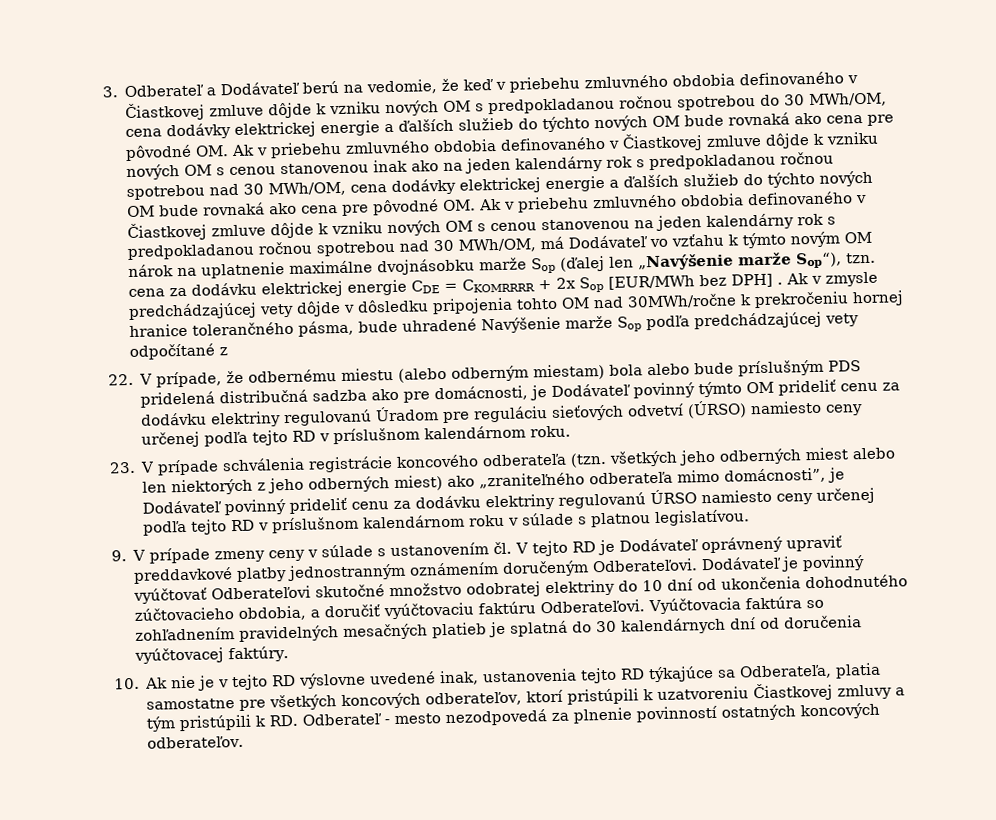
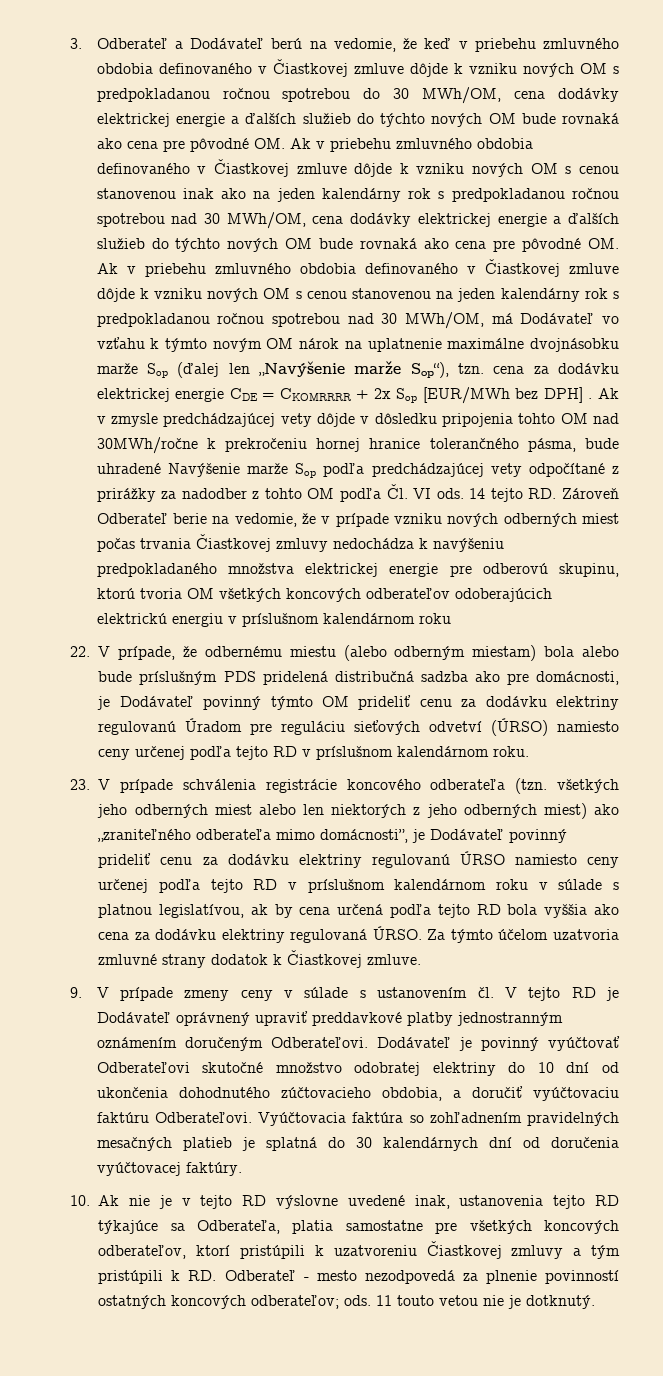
(229, 351) none -> [96,484,619,502] [96,513,619,527] [96,534,504,552] [96,563,620,577] [96,588,552,602] [96,613,451,627] prirážky za nadodber z tohto OM podľa Čl. VI ods. 14 tejto RD. Zároveň Odberateľ berie na vedomie, že v prípade vzniku nových odberných miest počas trvania Čiastkovej zmluvy nedochádza k navýšeniu predpokladaného množstva elektrickej energie pre odberovú skupinu, ktorú tvoria OM všetkých koncových odberateľov odoberajúcich elektrickú energiu v príslušnom kalendárnom roku
[654,509,751,527] legislatívou. -> [159,904,620,918] [98,926,620,943] [98,950,422,968] legislatívou, ak by cena určená podľa tejto RD bola vyššia ako cena za dodávku elektriny regulovaná ÚRSO. Za týmto účelom uzatvoria zmluvné strany dodatok k Čiastkovej zmluve.
[147,735,245,749] odberateľov. -> [251,1295,596,1309] odberateľov; ods. 11 touto vetou nie je dotknutý.

